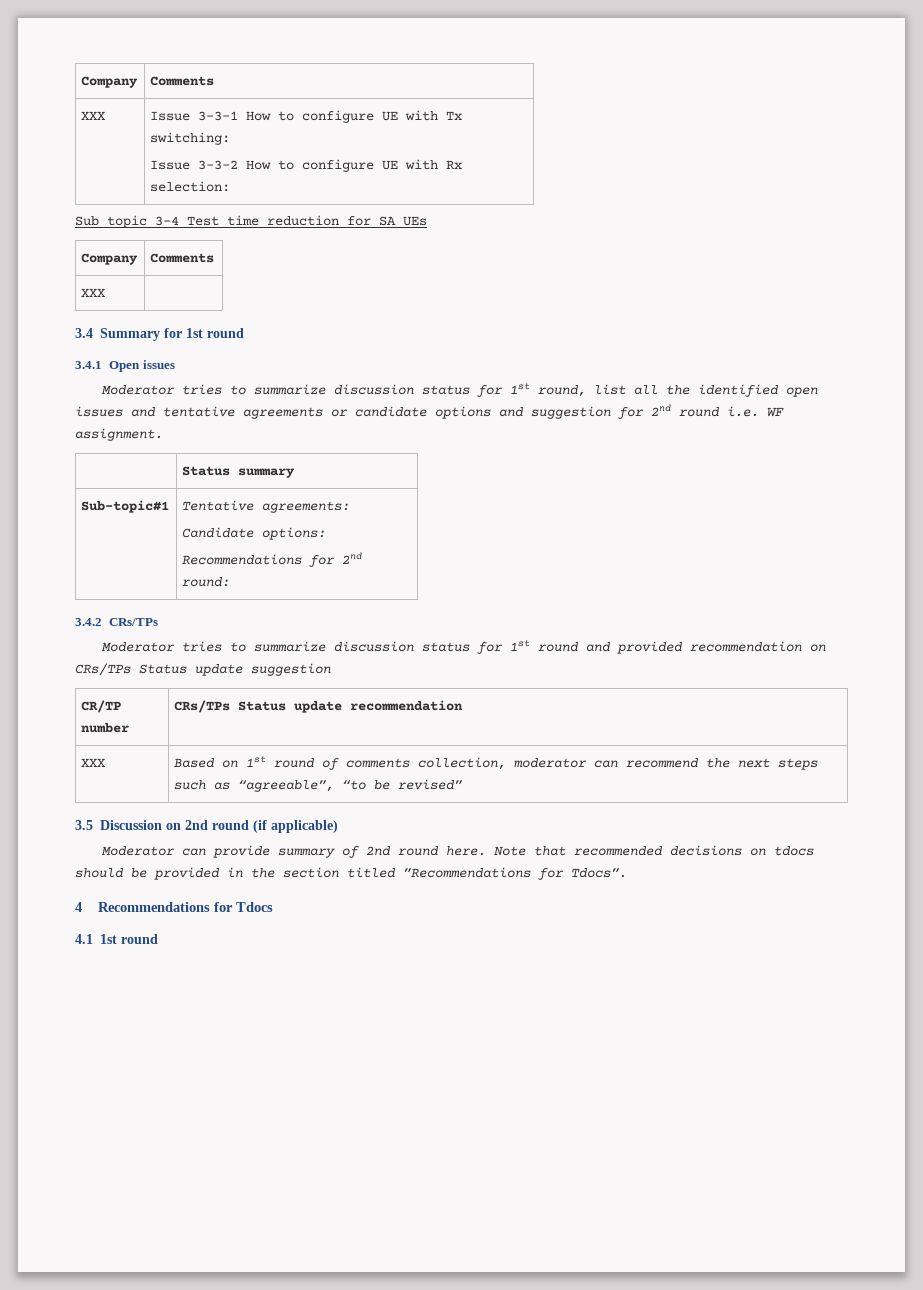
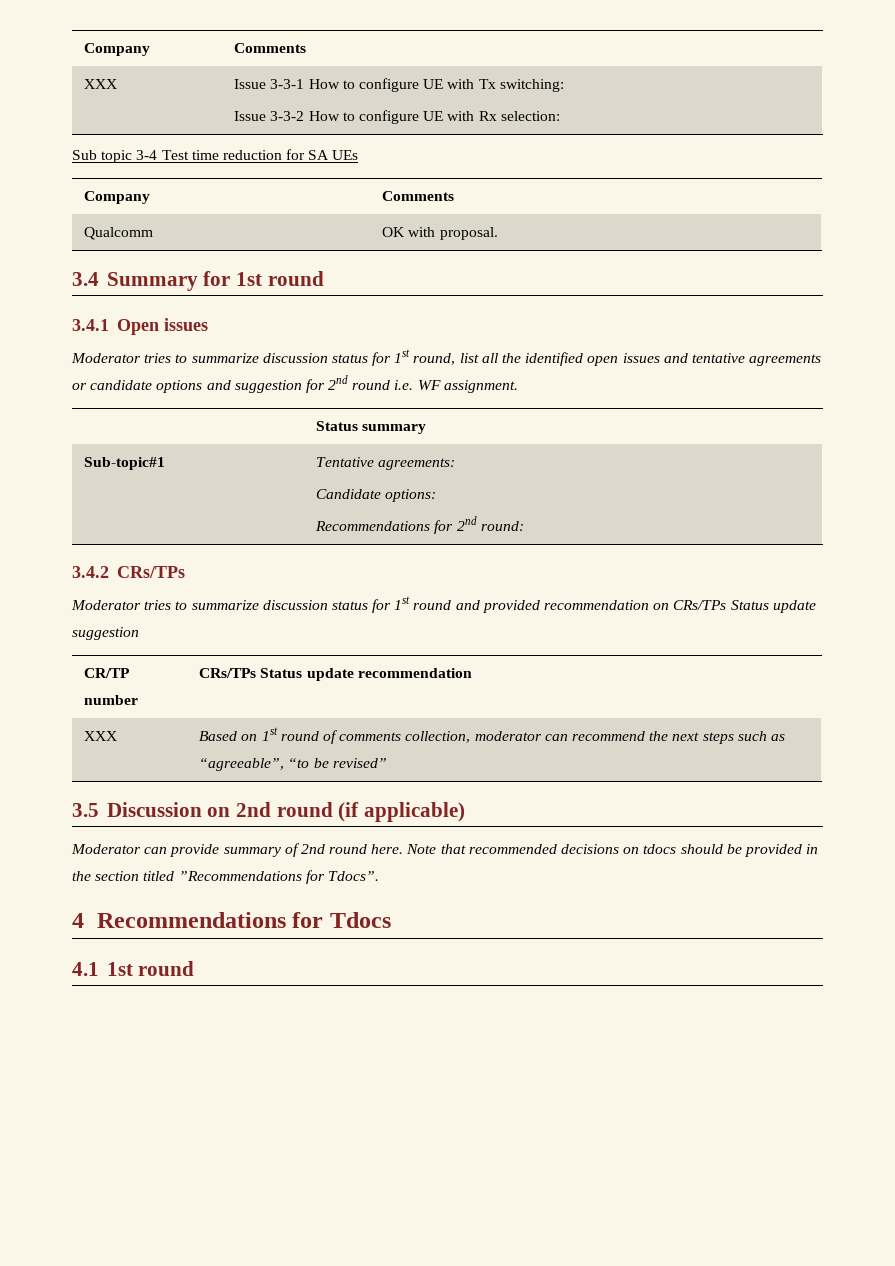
[81,288,107,297] XXX | -> [84,227,154,240] [382,227,498,240] Qualcomm | OK with proposal.

